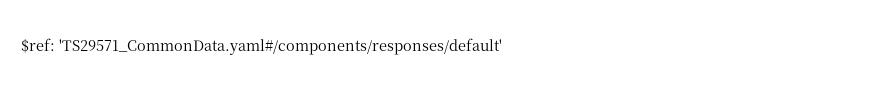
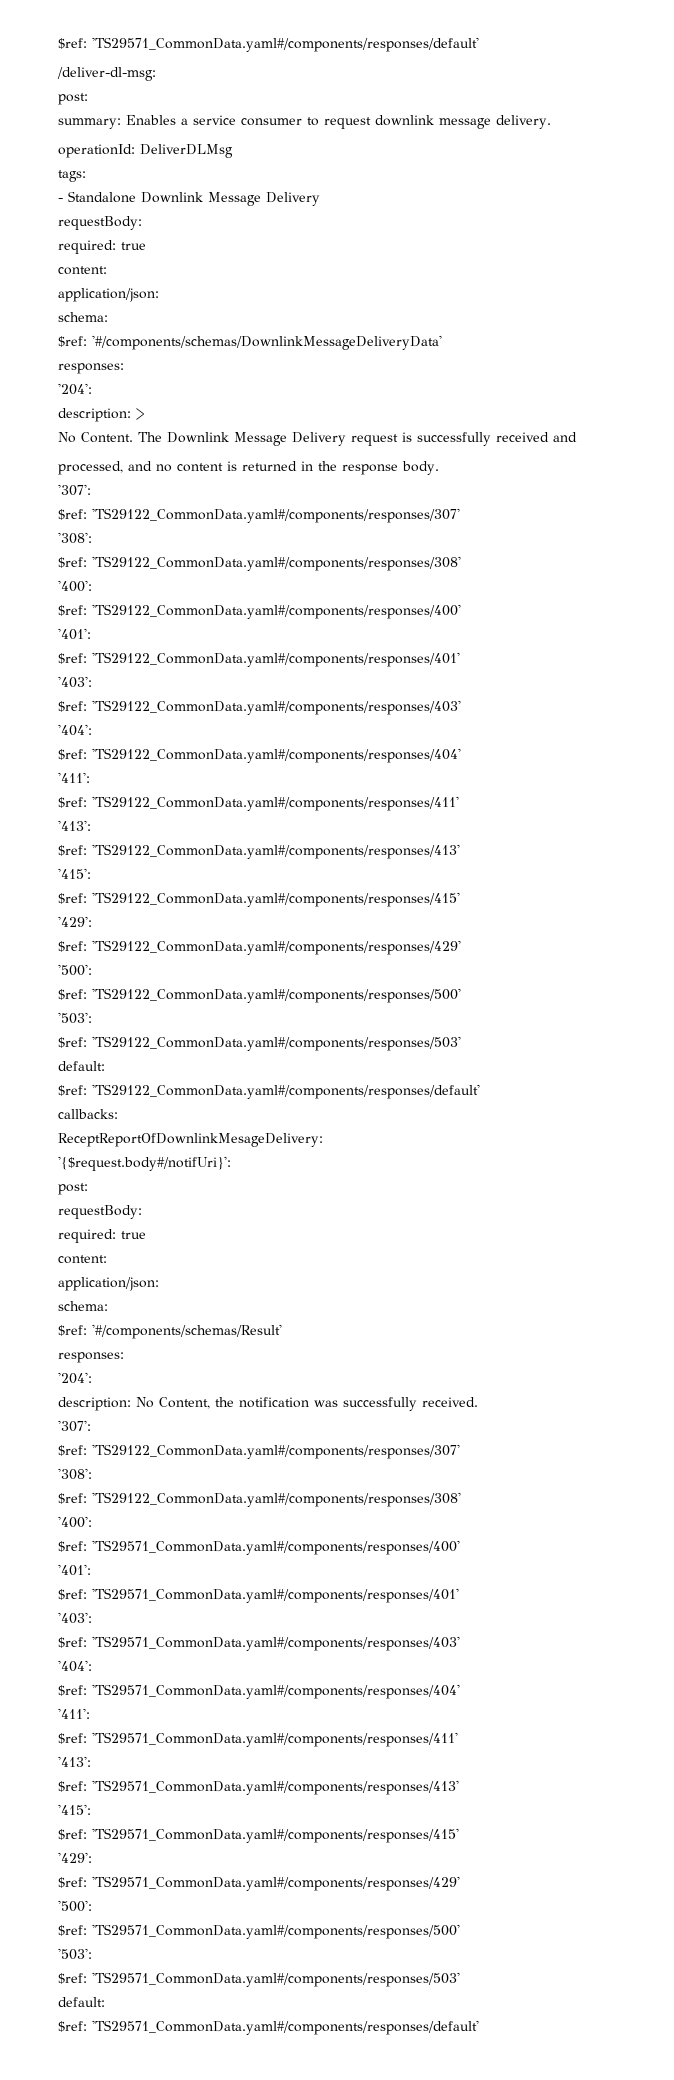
[21,38,502,55] $ref: 'TS29571_CommonData.yaml#/components/responses/default' -> [58,37,479,52] [57,67,156,81] [58,93,88,105] [58,115,551,129] [58,144,233,158] [58,170,86,182] [58,191,320,206] [58,216,142,230] [58,240,146,254] [58,266,107,275] [58,288,159,302] [58,312,108,322] [58,335,442,350] [58,363,124,374] [58,383,92,395] [58,408,144,422] [58,432,577,446] [58,461,439,475] [58,484,91,496] [58,508,460,523] [58,532,92,544] [58,556,461,571] [58,580,92,592] [58,604,461,619] [58,628,91,640] [58,652,460,667] [58,676,92,688] [58,700,461,715] [58,724,92,736] [58,748,461,763] [58,772,90,783] [58,796,459,811] [58,820,91,831] [58,844,460,859] [58,868,91,879] [58,892,460,907] [58,916,92,927] [58,940,461,955] [58,964,92,976] [58,988,461,1003] [58,1012,92,1024] [58,1036,461,1051] [58,1061,105,1071] [58,1084,480,1099] [58,1109,118,1119] [58,1133,323,1147] [58,1156,231,1171] [58,1183,88,1195] [58,1205,142,1219] [58,1229,146,1243] [58,1255,107,1264] [58,1277,159,1291] [58,1301,108,1311] [58,1324,282,1339] [58,1352,124,1363] [58,1372,92,1384] [58,1397,478,1411] [58,1420,91,1432] [58,1444,460,1459] [58,1468,92,1480] [58,1492,461,1507] [58,1516,92,1528] [58,1540,460,1555] [58,1564,91,1576] [58,1588,459,1603] [58,1612,92,1624] [58,1636,460,1651] [58,1660,92,1672] [58,1684,460,1699] [58,1708,90,1719] [58,1732,458,1747] [58,1756,91,1767] [58,1780,459,1795] [58,1804,91,1815] [58,1828,459,1843] [58,1852,92,1863] [58,1876,460,1891] [58,1900,92,1912] [58,1924,460,1939] [58,1948,92,1960] [58,1972,460,1987] [58,1997,105,2007] [58,2020,479,2035] $ref: 'TS29571_CommonData.yaml#/components/responses/default' // /deliver-dl-msg: // post: // summary: Enables a service consumer to request downlink message delivery. // operationId: DeliverDLMsg // tags: // - Standalone Downlink Message Delivery // requestBody: // required: true // content: // application/json: // schema: // $ref: '#/components/schemas/DownlinkMessageDeliveryData' // responses: // '204': // description: > // No Content. The Downlink Message Delivery request is successfully received and // processed, and no content is returned in the response body. // '307': // $ref: 'TS29122_CommonData.yaml#/components/responses/307' // '308': // $ref: 'TS29122_CommonData.yaml#/components/responses/308' // '400': // $ref: 'TS29122_CommonData.yaml#/components/responses/400' // '401': // $ref: 'TS29122_CommonData.yaml#/components/responses/401' // '403': // $ref: 'TS29122_CommonData.yaml#/components/responses/403' // '404': // $ref: 'TS29122_CommonData.yaml#/components/responses/404' // '411': // $ref: 'TS29122_CommonData.yaml#/components/responses/411' // '413': // $ref: 'TS29122_CommonData.yaml#/components/responses/413' // '415': // $ref: 'TS29122_CommonData.yaml#/components/responses/415' // '429': // $ref: 'TS29122_CommonData.yaml#/components/responses/429' // '500': // $ref: 'TS29122_CommonData.yaml#/components/responses/500' // '503': // $ref: 'TS29122_CommonData.yaml#/components/responses/503' // default: // $ref: 'TS29122_CommonData.yaml#/components/responses/default' // callbacks: // ReceptReportOfDownlinkMesageDelivery: // '{$request.body#/notifUri}': // post: // requestBody: // required: true // content: // application/json: // schema: // $ref: '#/components/schemas/Result' // responses: // '204': // description: No Content, the notification was successfully received. // '307': // $ref: 'TS29122_CommonData.yaml#/components/responses/307' // '308': // $ref: 'TS29122_CommonData.yaml#/components/responses/308' // '400': // $ref: 'TS29571_CommonData.yaml#/components/responses/400' // '401': // $ref: 'TS29571_CommonData.yaml#/components/responses/401' // '403': // $ref: 'TS29571_CommonData.yaml#/components/responses/403' // '404': // $ref: 'TS29571_CommonData.yaml#/components/responses/404' // '411': // $ref: 'TS29571_CommonData.yaml#/components/responses/411' // '413': // $ref: 'TS29571_CommonData.yaml#/components/responses/413' // '415': // $ref: 'TS29571_CommonData.yaml#/components/responses/415' // '429': // $ref: 'TS29571_CommonData.yaml#/components/responses/429' // '500': // $ref: 'TS29571_CommonData.yaml#/components/responses/500' // '503': // $ref: 'TS29571_CommonData.yaml#/components/responses/503' // default: // $ref: 'TS29571_CommonData.yaml#/components/responses/default'

